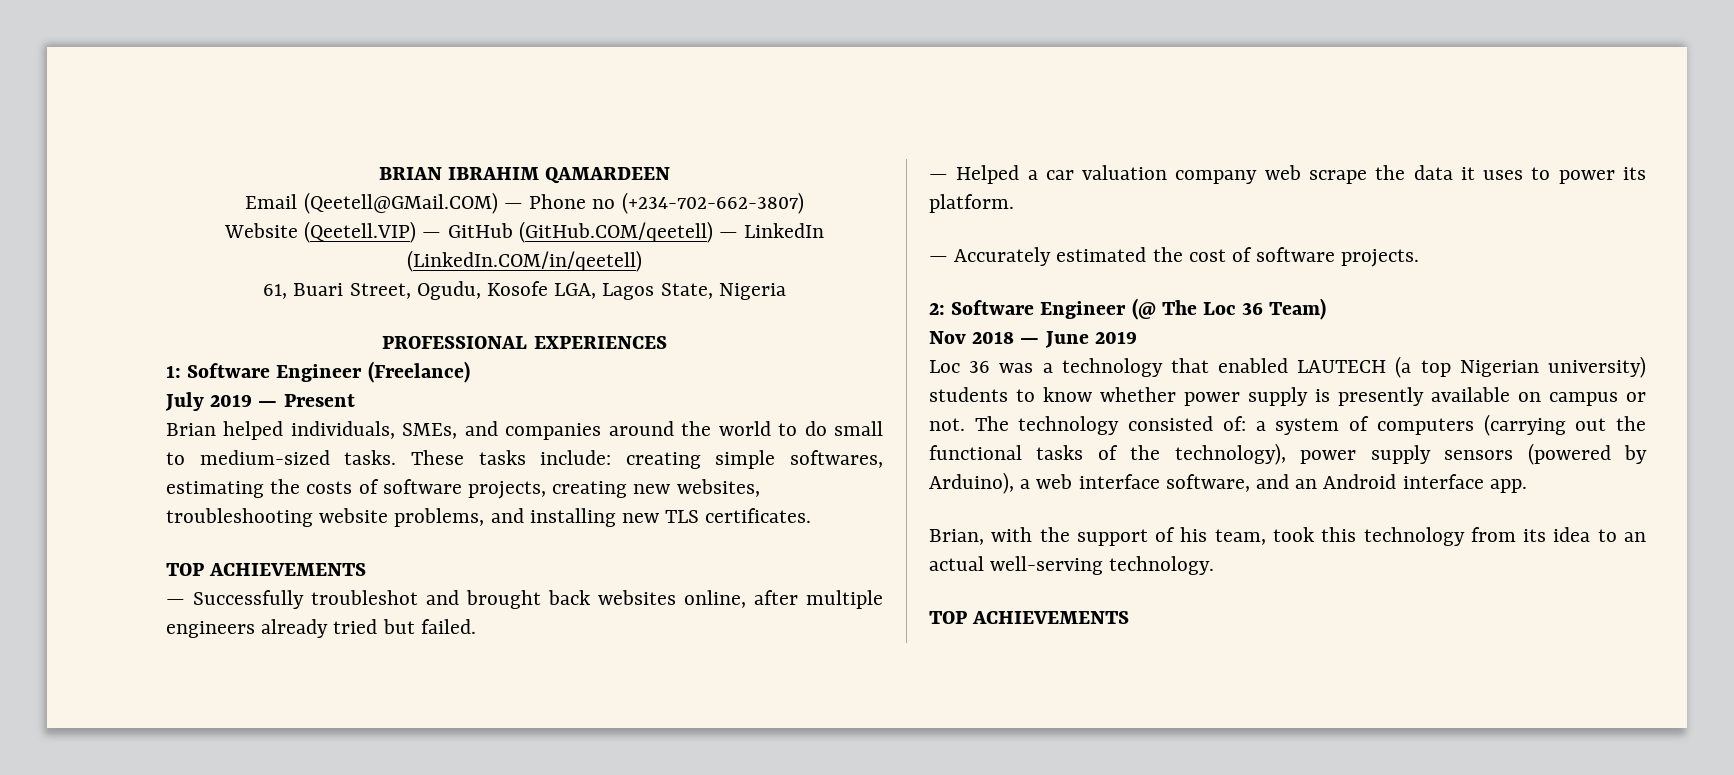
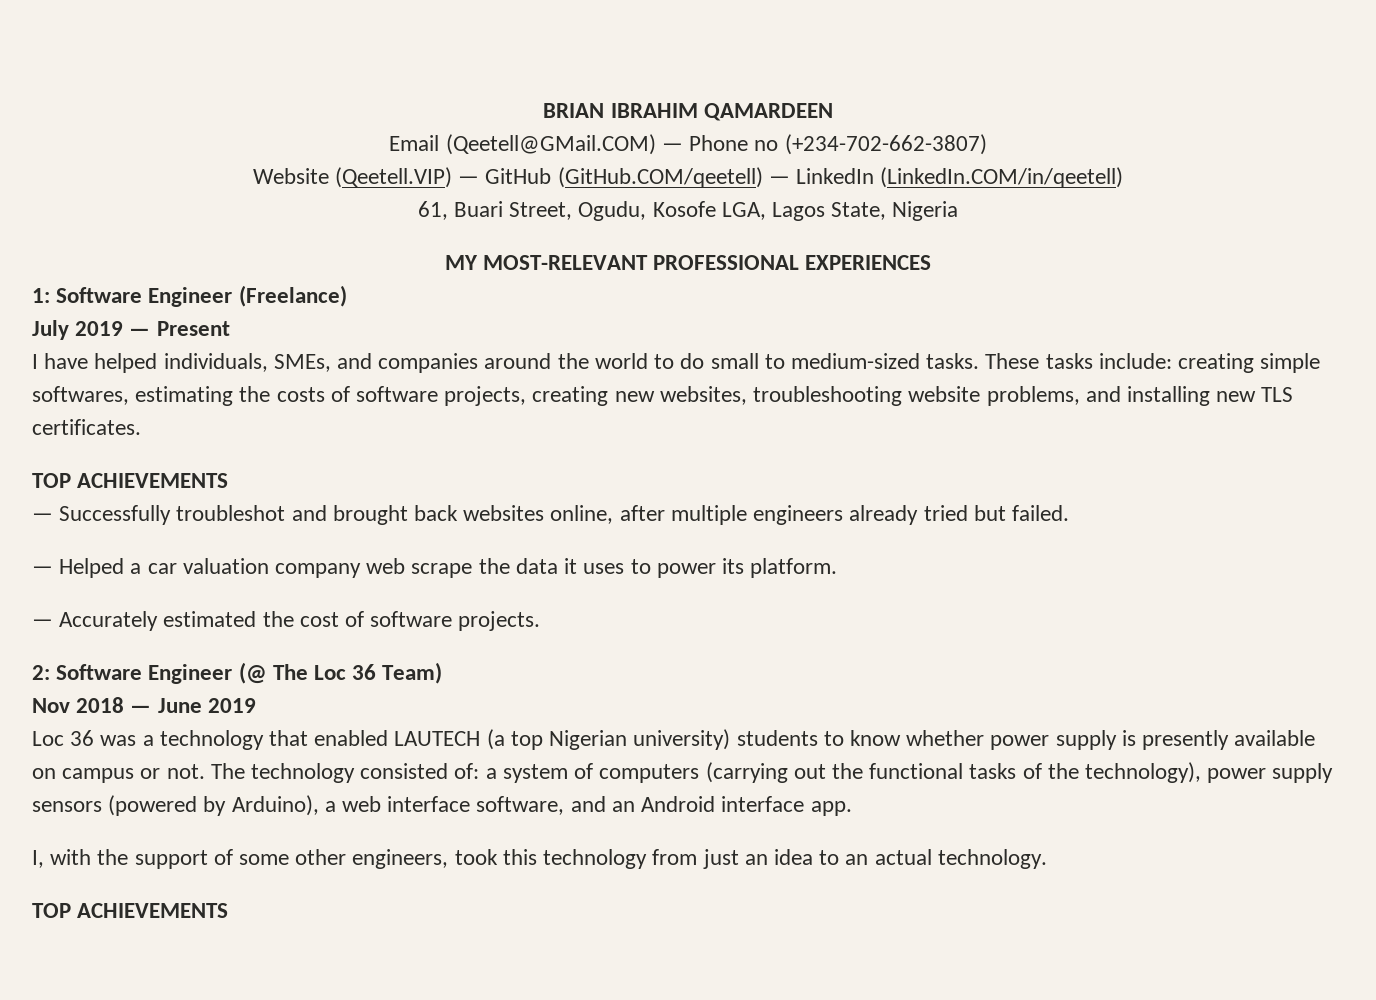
(786, 291) none -> [444,255,648,270] MY MOST-RELEVANT
[166,423,216,436] Brian -> [32,353,89,369] I have
[929,529,984,545] Brian, -> [32,850,44,868] I,
[1180,527,1266,545] his team, -> [239,849,449,869] some other engineers,
[1523,529,1547,542] its -> [702,849,768,869] just an
[990,556,1104,575] well-serving -> (932, 857) none

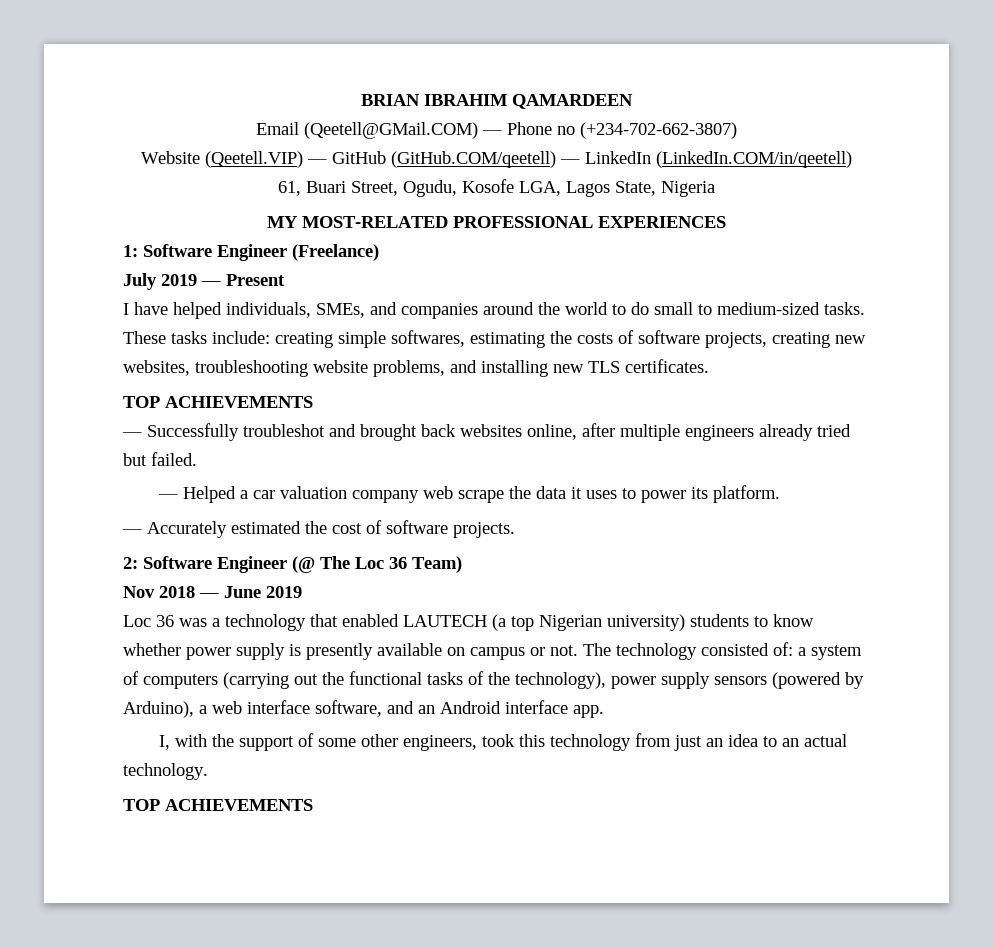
[482,255,648,270] MOST-RELEVANT -> [302,216,448,228] MOST-RELATED

